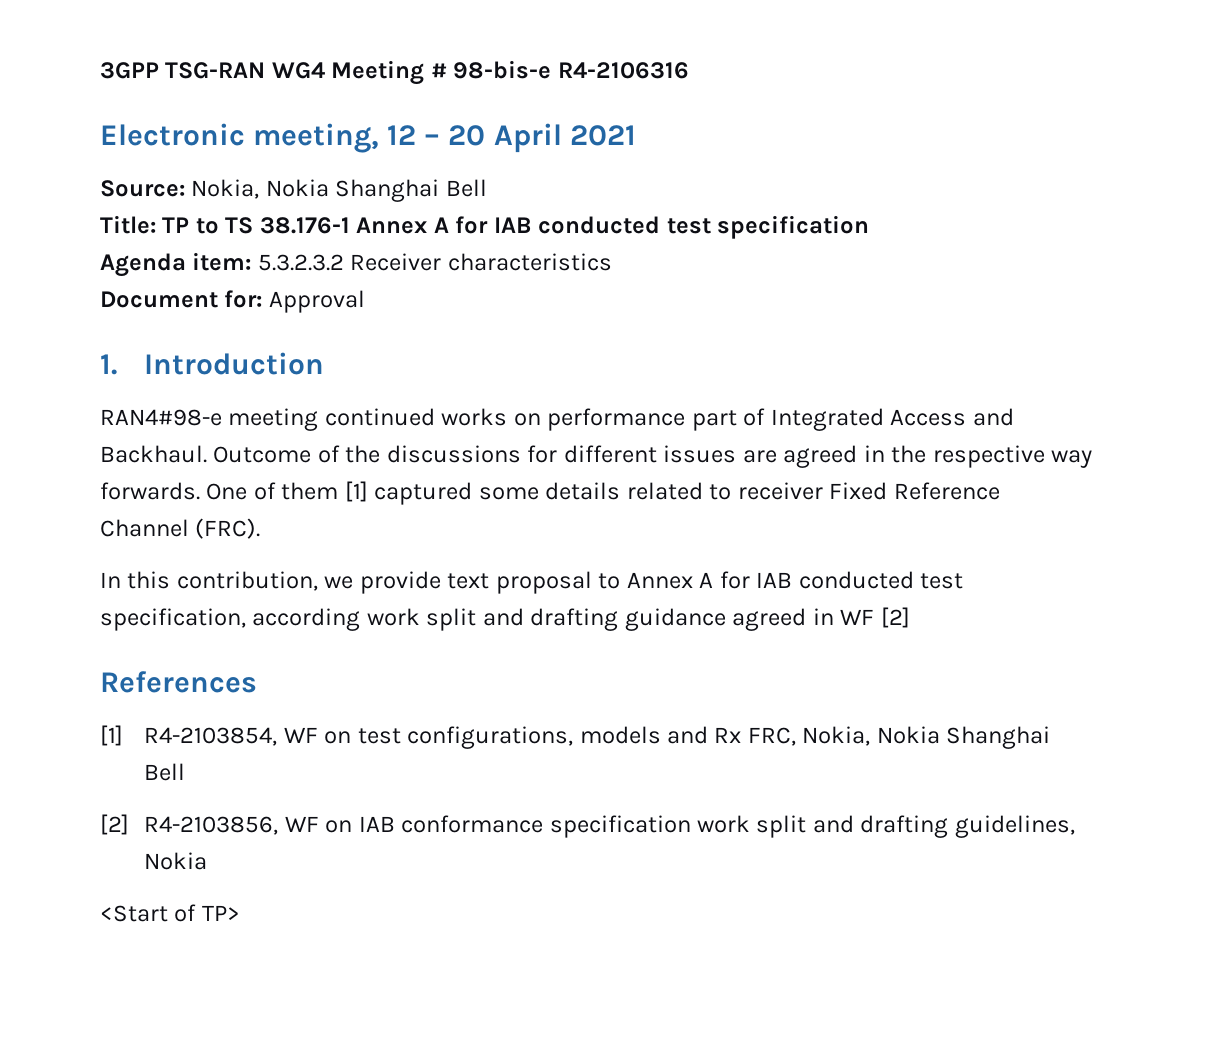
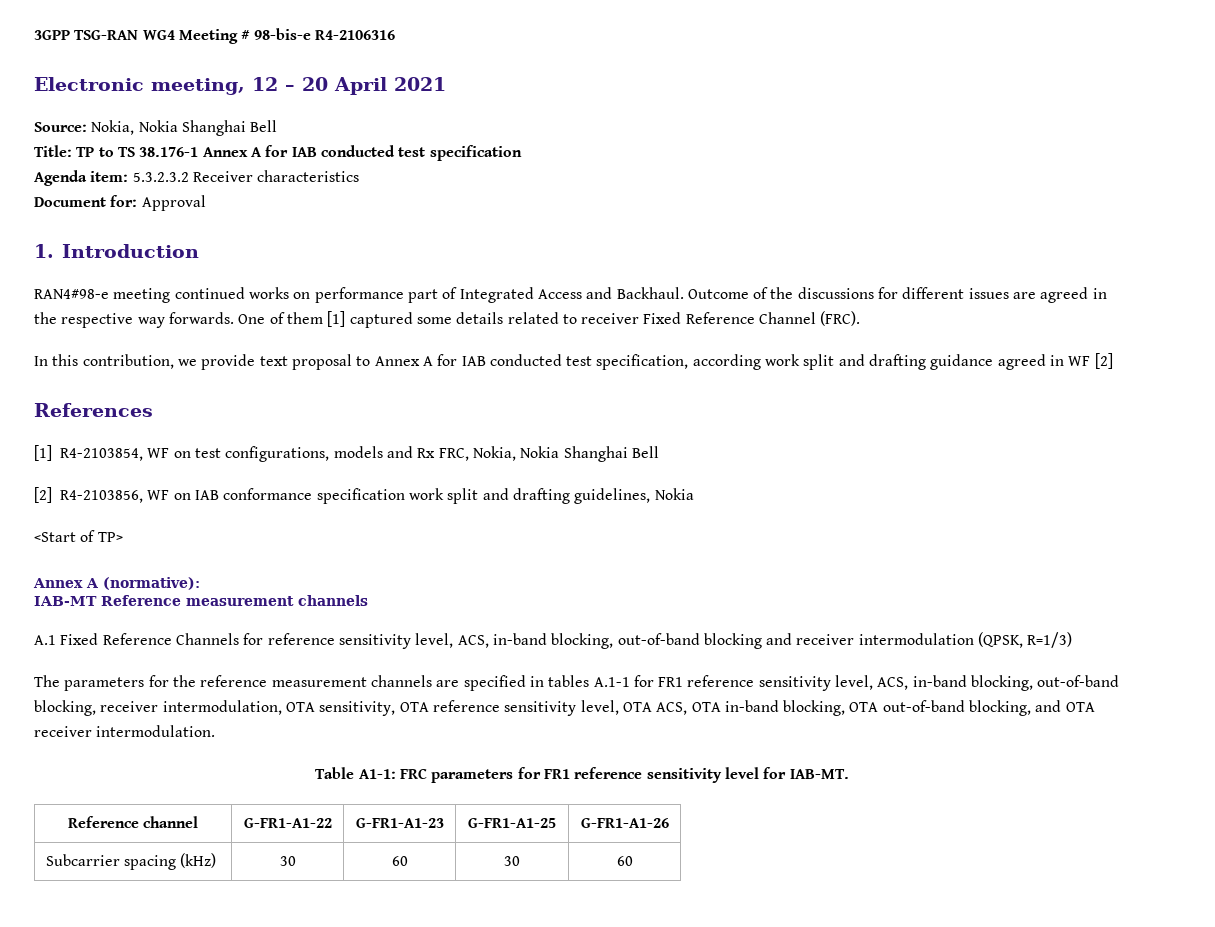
(240, 913) none -> [33,577,200,590] [34,595,368,606] [34,632,1073,649] [34,675,1120,691] [34,700,1095,716] [34,725,216,737] [315,767,849,783] [67,816,199,828] [243,818,332,828] [355,818,444,828] [468,818,556,828] [580,818,669,828] [45,853,217,870] [279,856,296,866] [391,856,408,866] [504,856,520,866] [616,856,633,866] // Annex A (normative): // IAB-MT Reference measurement channels // A.1 Fixed Reference Channels for reference sensitivity level, ACS, in-band blocking, out-of-band blocking and receiver intermodulation (QPSK, R=1/3) // The parameters for the reference measurement channels are specified in tables A.1-1 for FR1 reference sensitivity level, ACS, in-band blocking, out-of-band blocking, receiver intermodulation, OTA sensitivity, OTA reference sensitivity level, OTA ACS, OTA in-band blocking, OTA out-of-band blocking, and OTA receiver intermodulation. // Table A1-1: FRC parameters for FR1 reference sensitivity level for IAB-MT. // Reference channel | G-FR1-A1-22 | G-FR1-A1-23 | G-FR1-A1-25 | G-FR1-A1-26 // Subcarrier spacing (kHz) | 30 | 60 | 30 | 60

